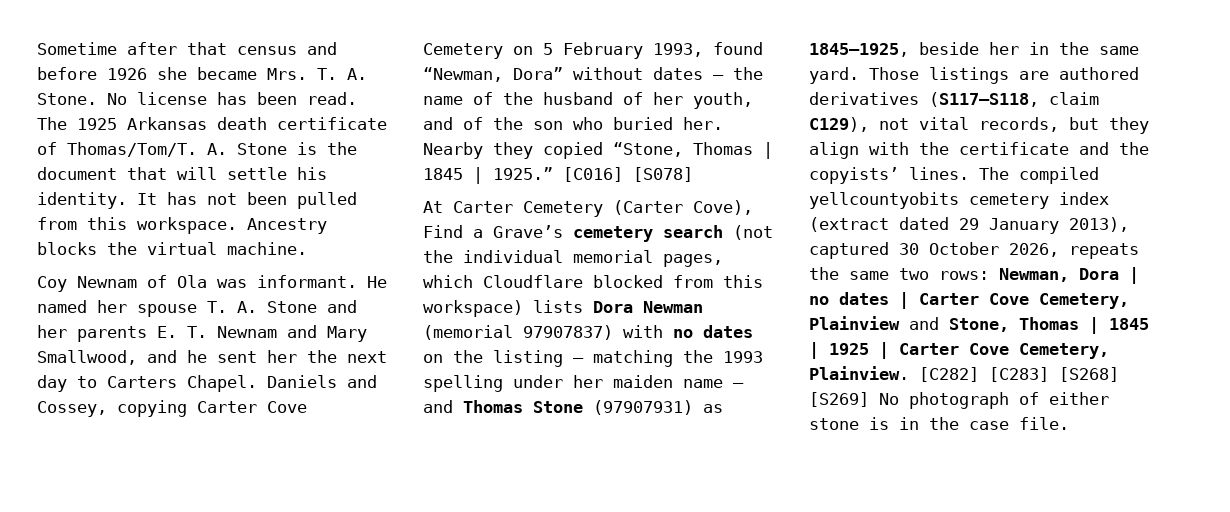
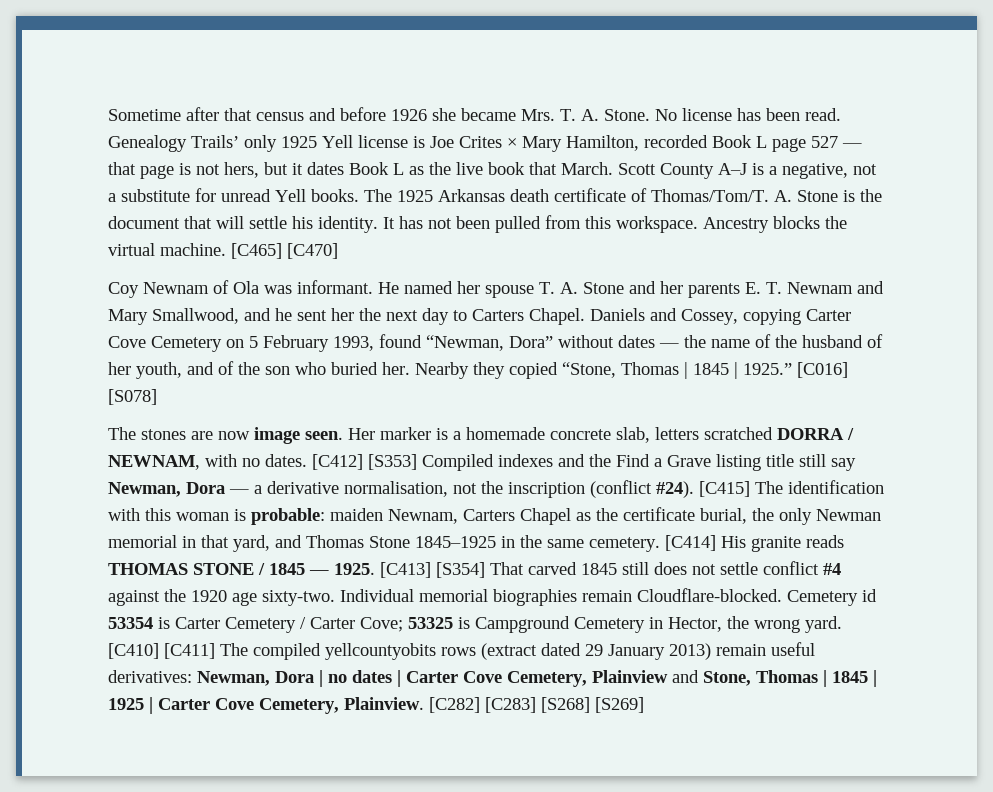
(357, 98) none -> [108,135,862,152] [108,162,877,179] [108,188,359,202] Genealogy Trails’ only 1925 Yell license is Joe Crites × Mary Hamilton, recorded Book L page 527 — that page is not hers, but it dates Book L as the live book that March. Scott County A–J is a negative, not a substitute for unread Yell books.
(307, 248) none -> [231,243,338,259] [C465] [C470]
[423,200,753,217] [423,225,773,242] [423,250,723,267] [423,275,763,288] [423,300,703,317] [423,325,753,340] [423,350,763,367] [423,375,744,392] [423,400,723,415] [809,42,1139,57] [809,67,1139,84] [809,92,1099,107] [809,117,1149,134] [809,142,1149,159] [809,167,969,184] At Carter Cemetery (Carter Cove), Find a Grave’s cemetery search (not the individual memorial pages, which Cloudflare blocked from this workspace) lists Dora Newman (memorial 97907837) with no dates on the listing — matching the 1993 spelling under her maiden name — and Thomas Stone (97907931) as 1845–1925, beside her in the same yard. Those listings are authored derivatives (S117–S118, claim C129), not vital records, but they align with the certificate and the copyists’ lines. -> [108,427,854,444] [108,454,856,471] [108,480,884,498] [108,507,881,525] [108,535,844,552] [108,561,841,578] [108,588,877,606] [108,616,842,633] [108,643,215,659] The stones are now image seen. Her marker is a homemade concrete slab, letters scratched DORRA / NEWNAM, with no dates. [C412] [S353] Compiled indexes and the Find a Grave listing title still say Newman, Dora — a derivative normalisation, not the inscription (conflict #24). [C415] The identification with this woman is probable: maiden Newnam, Carters Chapel as the certificate burial, the only Newman memorial in that yard, and Thomas Stone 1845–1925 in the same cemetery. [C414] His granite reads THOMAS STONE / 1845 — 1925. [C413] [S354] That carved 1845 still does not settle conflict #4 against the 1920 age sixty-two. Individual memorial biographies remain Cloudflare-blocked. Cemetery id 53354 is Carter Cemetery / Carter Cove; 53325 is Campground Cemetery in Hector, the wrong yard. [C410] [C411]
[969,192,1109,209] cemetery index -> [441,647,476,656] rows
[1069,217,1129,232] [809,242,1139,259] [809,267,989,280] 2013), captured 30 October 2026, repeats the same two rows: -> [669,642,815,660] [108,670,192,683] 2013) remain useful derivatives:
[879,392,1109,409] [809,417,1069,430] No photograph of either stone is in the case file. -> (644, 705) none

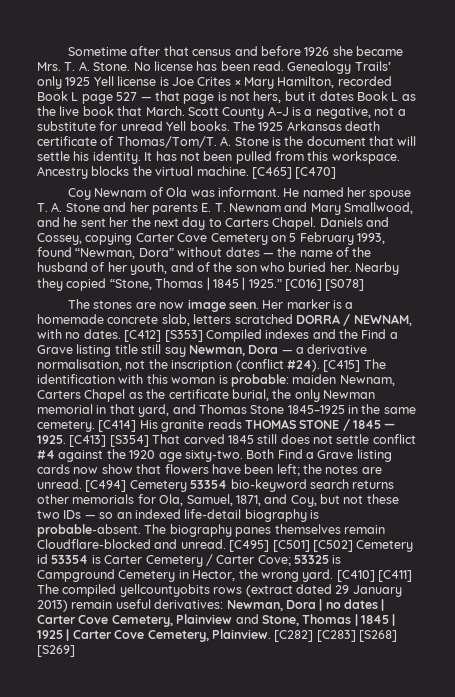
[340,588,782,606] Individual memorial biographies remain Cloudflare-blocked. -> [246,449,392,462] [37,464,382,476] [37,479,395,492] [37,494,399,507] [37,509,319,522] [37,524,385,537] [37,539,353,552] Both Find a Grave listing cards now show that flowers have been left; the notes are unread. [C494] Cemetery 53354 bio-keyword search returns other memorials for Ola, Samuel, 1871, and Coy, but not these two IDs — so an indexed life-detail biography is probable-absent. The biography panes themselves remain Cloudflare-blocked and unread. [C495] [C501] [C502]

